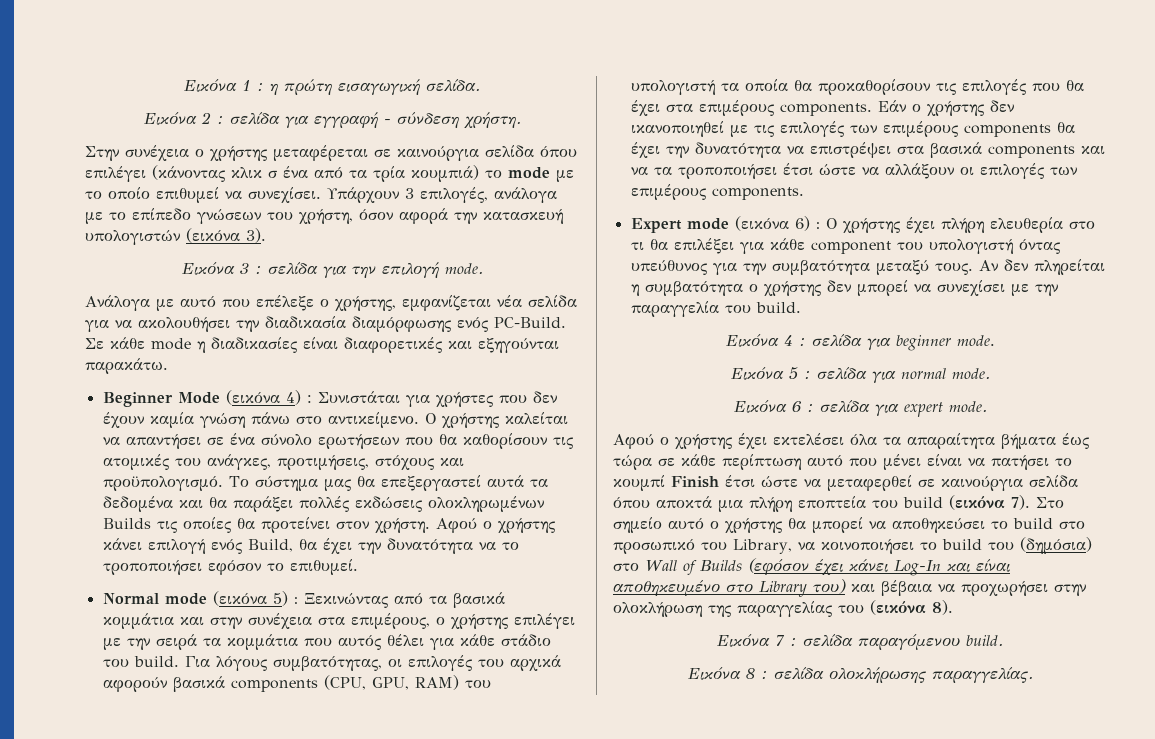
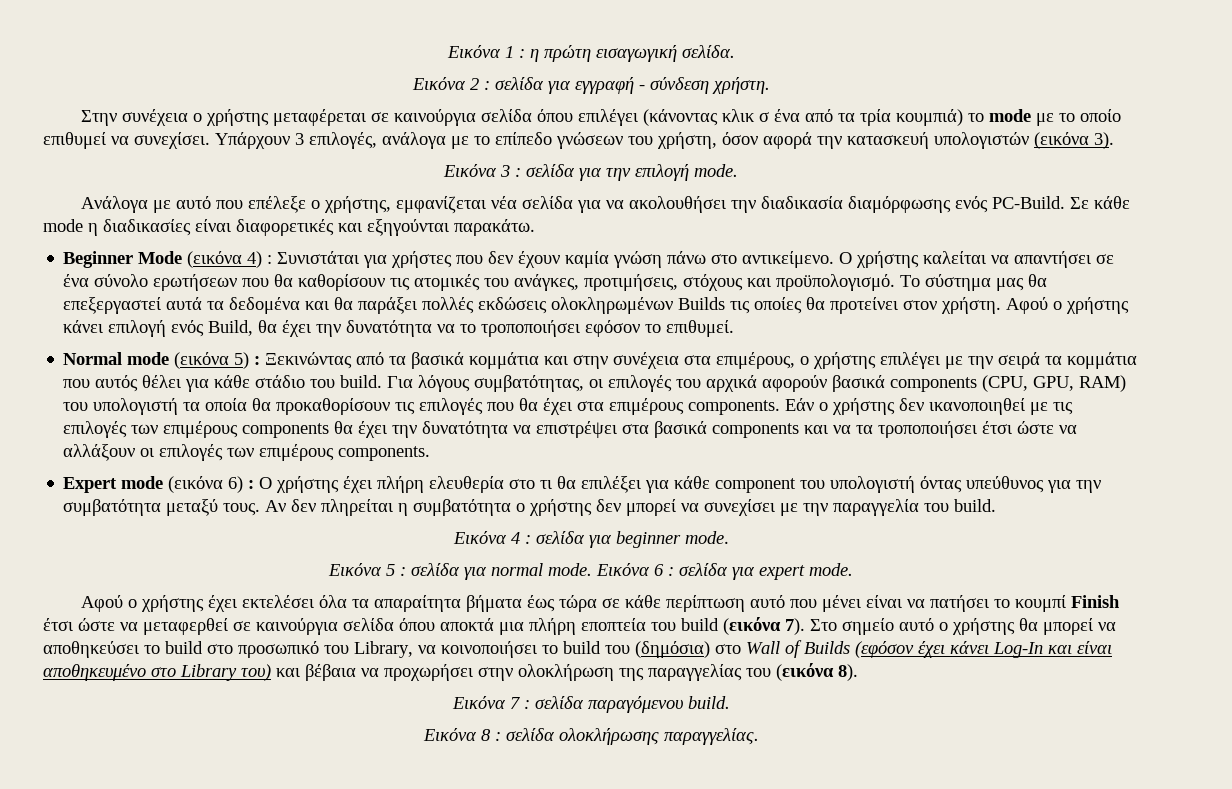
(990, 373) // -> (592, 569) none

